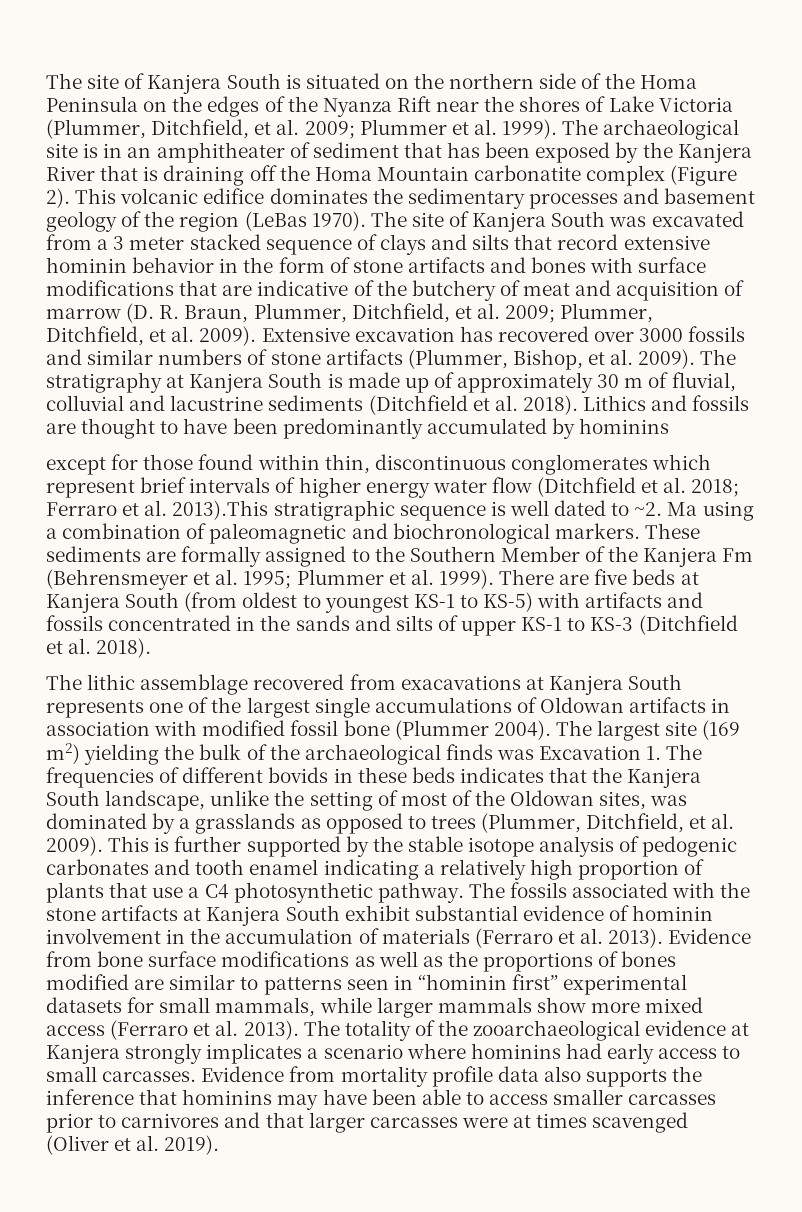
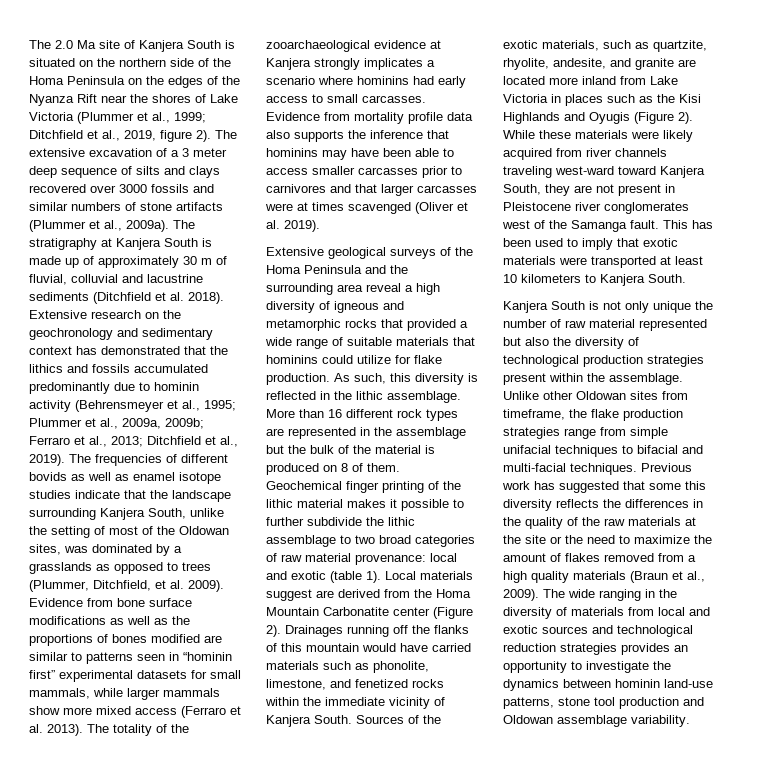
[46,73,82,89] The -> [29,40,96,49] The 2.0 Ma
[46,119,740,140] [46,142,752,163] [46,165,738,186] [46,188,756,209] [46,211,744,232] [46,234,92,250] (Plummer, Ditchfield, et al. 2009; Plummer et al. 1999). The archaeological site is in an amphitheater of sediment that has been exposed by the Kanjera River that is draining off the Homa Mountain carbonatite complex (Figure 2). This volcanic edifice dominates the sedimentary processes and basement geology of the region (LeBas 1970). The site of Kanjera South was excavated from -> [77,112,206,124] [29,130,237,142] [29,148,167,157] (Plummer et al., 1999; Ditchfield et al., 2019, figure 2). The extensive excavation of
[189,234,261,250] stacked -> [29,166,57,178] deep
[379,234,710,255] [46,257,707,273] [46,280,745,301] [46,303,654,323] [46,326,493,346] clays and silts that record extensive hominin behavior in the form of stone artifacts and bones with surface modifications that are indicative of the butchery of meat and acquisition of marrow (D. R. Braun, Plummer, Ditchfield, et al. 2009; Plummer, Ditchfield, et al. 2009). Extensive excavation has -> [136,166,220,178] silts and clays
[407,349,696,370] (Plummer, Bishop, et al. 2009). -> [29,220,169,232] (Plummer et al., 2009a).
[583,395,750,411] [46,418,670,439] [46,454,712,475] [46,477,740,498] [46,500,754,521] [46,523,700,544] [46,546,754,567] Lithics and fossils are thought to have been predominantly accumulated by hominins // except for those found within thin, discontinuous conglomerates which represent brief intervals of higher energy water flow (Ditchfield et al. 2018; Ferraro et al. 2013).This stratigraphic sequence is well dated to ~2. Ma using a combination of paleomagnetic and biochronological markers. These sediments are formally assigned to the Southern Member of the Kanjera Fm -> [29,310,181,319] [29,328,213,340] [29,346,228,355] [29,364,208,373] [29,382,199,394] [29,400,71,412] Extensive research on the geochronology and sedimentary context has demonstrated that the lithics and fossils accumulated predominantly due to hominin activity
[215,569,239,585] al. -> [182,400,200,411] al.,
[410,569,699,589] [46,592,704,613] [46,615,738,636] [46,638,152,658] [46,674,683,695] [46,697,731,718] [46,720,741,741] [46,743,662,765] al. 1999). There are five beds at Kanjera South (from oldest to youngest KS-1 to KS-5) with artifacts and fossils concentrated in the sands and silts of upper KS-1 to KS-3 (Ditchfield et al. 2018). // The lithic assemblage recovered from exacavations at Kanjera South represents one of the largest single accumulations of Oldowan artifacts in association with modified fossil bone (Plummer 2004). The largest site (169 m2) yielding the bulk of the archaeological finds was Excavation 1. -> [100,418,204,429] [29,436,238,447] [29,454,65,466] al., 2009a, 2009b; Ferraro et al., 2013; Ditchfield et al., 2019).
[333,767,702,788] [46,790,206,811] in these beds indicates that the Kanjera South landscape, -> [71,472,221,484] [29,490,231,502] [29,508,186,520] as well as enamel isotope studies indicate that the landscape surrounding Kanjera South,
[108,836,738,857] [46,859,705,880] [46,882,751,903] [46,905,714,926] [46,928,664,948] This is further supported by the stable isotope analysis of pedogenic carbonates and tooth enamel indicating a relatively high proportion of plants that use a C4 photosynthetic pathway. The fossils associated with the stone artifacts at Kanjera South exhibit substantial evidence of hominin involvement in the accumulation of materials (Ferraro et al. 2013). -> (224, 586) none
(220, 1145) none -> [266,247,473,259] [266,265,408,274] [266,283,440,295] [266,301,404,313] [266,319,468,331] [265,337,475,349] [266,355,442,364] [266,373,478,385] [266,391,461,403] [266,409,458,421] [266,427,466,439] [266,445,435,454] [266,463,400,475] [266,481,461,493] [266,499,464,511] [266,517,415,526] [266,535,475,547] [266,553,457,565] [266,571,473,583] [266,589,471,601] [266,607,473,619] [266,625,469,637] [266,643,471,652] [266,661,429,673] [266,679,444,690] [265,697,445,709] [266,715,441,727] [503,40,707,52] [503,58,696,70] [503,76,678,85] [503,94,701,106] [503,112,693,124] [503,130,693,142] [503,148,667,160] [503,166,705,178] [503,184,675,196] [503,202,689,214] [502,220,713,232] [503,238,678,250] [503,256,703,268] [503,274,686,286] [503,301,713,313] [503,319,707,331] [503,337,639,349] [503,355,704,367] [503,373,683,385] [503,391,688,400] [503,409,683,421] [503,427,668,439] [503,445,703,457] [503,463,692,475] [502,481,706,493] [503,499,703,511] [503,517,696,529] [503,535,712,544] [503,553,696,562] [503,571,705,583] [503,589,677,601] [503,607,710,619] [503,625,693,637] [503,643,688,655] [503,661,671,673] [503,679,713,691] [503,697,704,709] [503,715,690,727] // Extensive geological surveys of the Homa Peninsula and the surrounding area reveal a high diversity of igneous and metamorphic rocks that provided a wide range of suitable materials that hominins could utilize for flake production. As such, this diversity is reflected in the lithic assemblage. More than 16 different rock types are represented in the assemblage but the bulk of the material is produced on 8 of them. Geochemical finger printing of the lithic material makes it possible to further subdivide the lithic assemblage to two broad categories of raw material provenance: local and exotic (table 1). Local materials suggest are derived from the Homa Mountain Carbonatite center (Figure 2). Drainages running off the flanks of this mountain would have carried materials such as phonolite, limestone, and fenetized rocks within the immediate vicinity of Kanjera South. Sources of the exotic materials, such as quartzite, rhyolite, andesite, and granite are located more inland from Lake Victoria in places such as the Kisi Highlands and Oyugis (Figure 2). While these materials were likely acquired from river channels traveling west-ward toward Kanjera South, they are not present in Pleistocene river conglomerates west of the Samanga fault. This has been used to imply that exotic materials were transported at least 10 kilometers to Kanjera South. // Kanjera South is not only unique the number of raw material represented but also the diversity of technological production strategies present within the assemblage. Unlike other Oldowan sites from timeframe, the flake production strategies range from simple unifacial techniques to bifacial and multi-facial techniques. Previous work has suggested that some this diversity reflects the differences in the quality of the raw materials at the site or the need to maximize the amount of flakes removed from a high quality materials (Braun et al., 2009). The wide ranging in the diversity of materials from local and exotic sources and technological reduction strategies provides an opportunity to investigate the dynamics between hominin land-use patterns, stone tool production and Oldowan assemblage variability.

